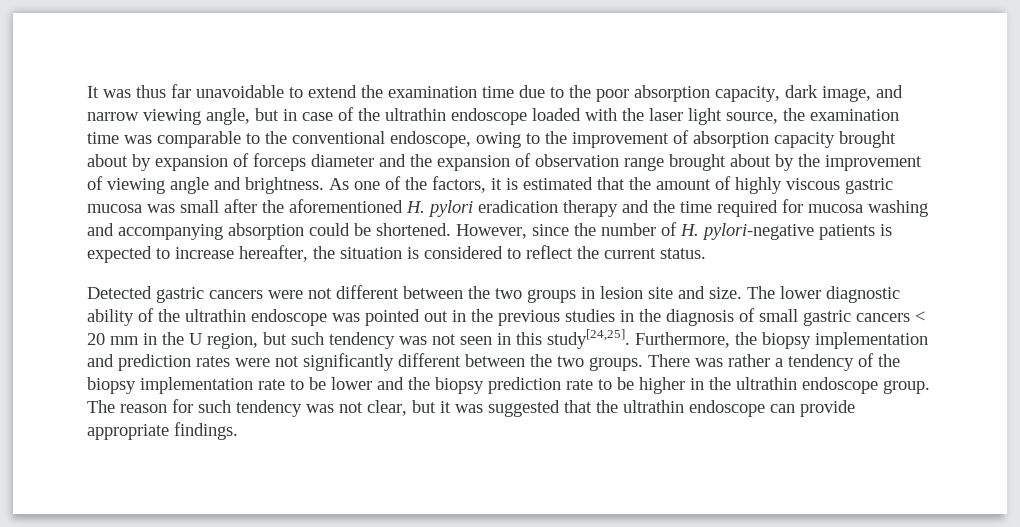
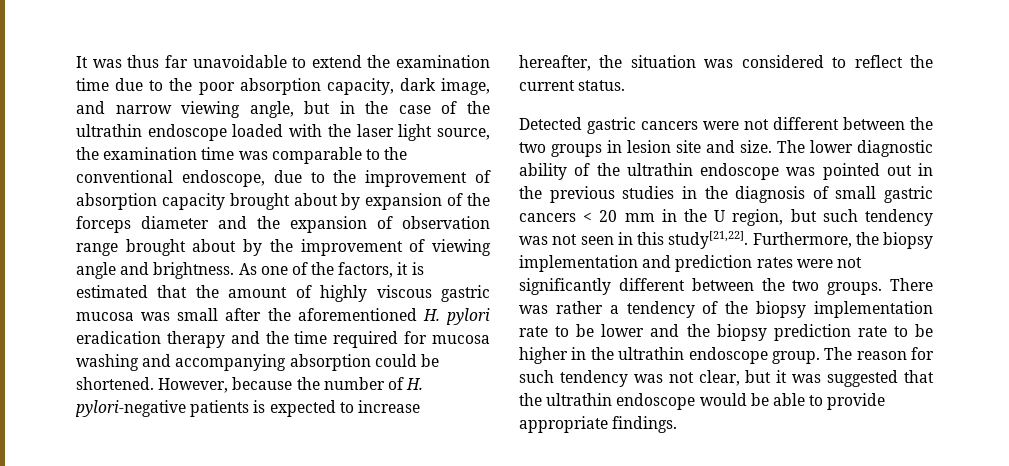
(297, 115) none -> [365,101,389,114] the
[476,132,521,148] owing -> [273,170,302,183] due
(249, 160) none -> [466,193,490,206] the
[532,224,569,236] since -> [232,377,293,390] because
[407,247,419,259] is -> [704,59,734,68] was
[547,329,630,349] study[24,25]. -> [668,231,749,249] study[21,22].
[770,404,795,413] can -> [699,393,824,406] would be able to

